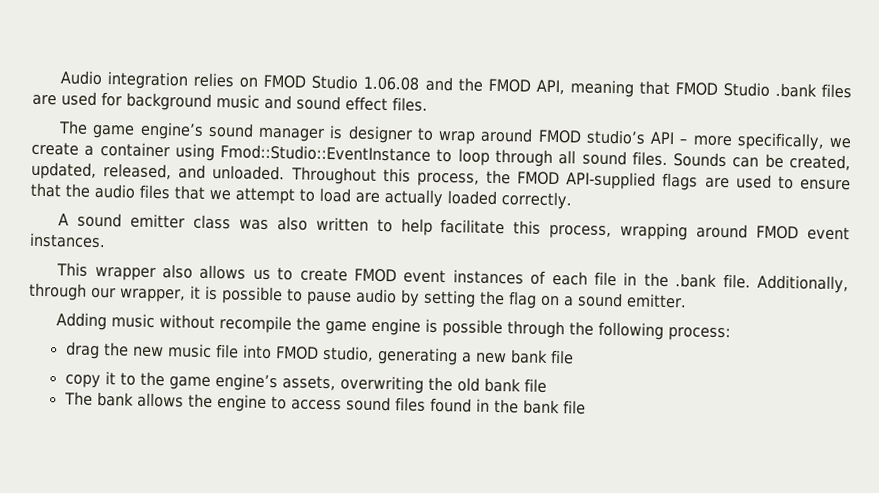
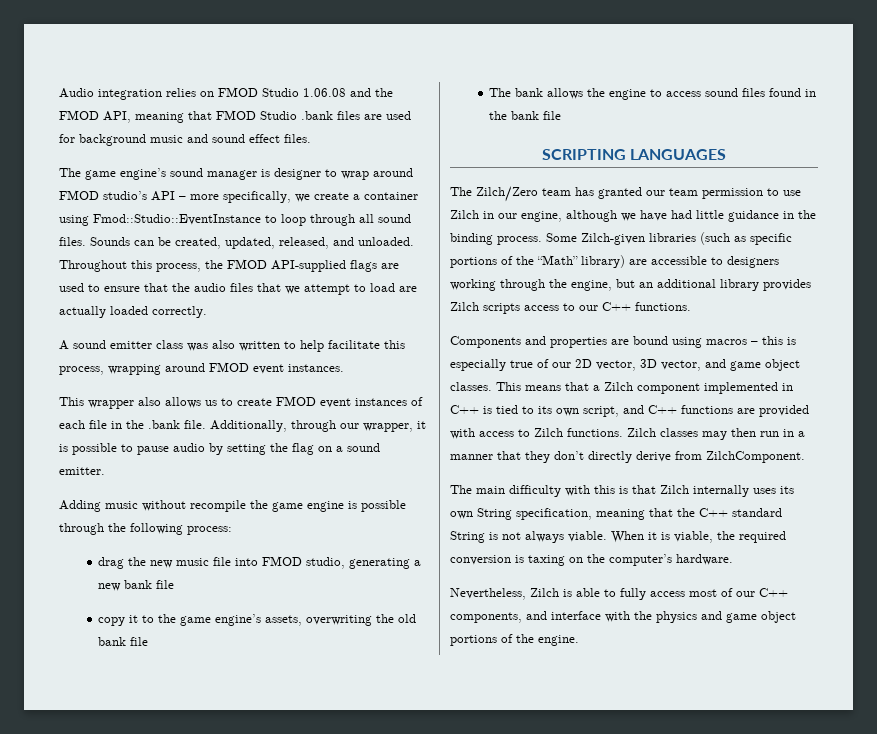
(586, 407) none -> [541,149,727,160] [450,186,801,202] [450,210,816,222] [450,232,792,245] [450,255,779,268] [450,279,811,291] [450,302,691,314] [450,336,796,348] [450,359,800,371] [450,382,793,394] [450,405,809,417] [450,428,805,440] [450,451,805,463] [450,485,794,497] [450,508,782,520] [450,531,786,543] [450,554,733,566] [450,588,788,600] [450,611,796,623] [450,634,579,646] // SCRIPTING LANGUAGES // The Zilch/Zero team has granted our team permission to use Zilch in our engine, although we have had little guidance in the binding process. Some Zilch-given libraries (such as specific portions of the “Math” library) are accessible to designers working through the engine, but an additional library provides Zilch scripts access to our C++ functions. // Components and properties are bound using macros – this is especially true of our 2D vector, 3D vector, and game object classes. This means that a Zilch component implemented in C++ is tied to its own script, and C++ functions are provided with access to Zilch functions. Zilch classes may then run in a manner that they don’t directly derive from ZilchComponent. // The main difficulty with this is that Zilch internally uses its own String specification, meaning that the C++ standard String is not always viable. When it is viable, the required conversion is taxing on the computer’s hardware. // Nevertheless, Zilch is able to fully access most of our C++ components, and interface with the physics and game object portions of the engine.

